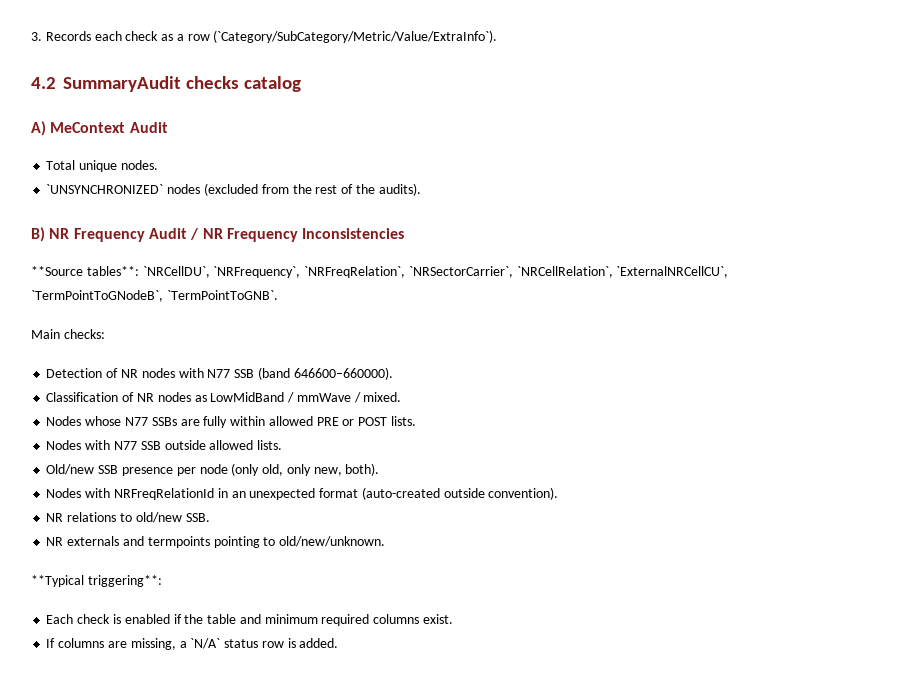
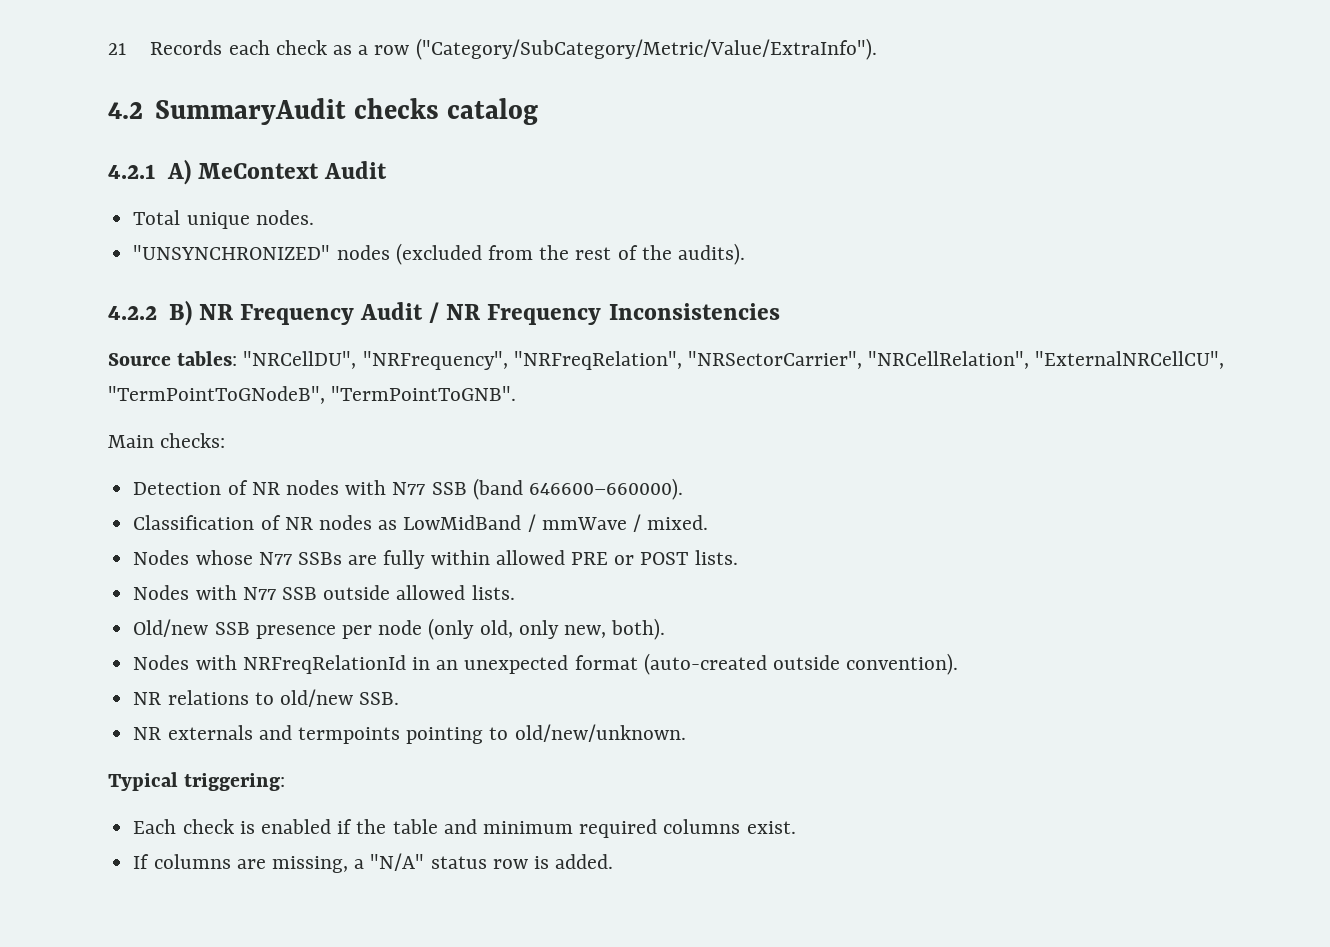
[31,32,42,41] 3. -> [108,43,126,55] 21
[213,30,498,43] (`Category/SubCategory/Metric/Value/ExtraInfo`). -> [415,38,877,60] ("Category/SubCategory/Metric/Value/ExtraInfo").
(302, 84) none -> [108,164,156,179] 4.2.1
[46,184,164,194] `UNSYNCHRONIZED` -> [133,245,331,260] "UNSYNCHRONIZED"
(421, 189) none -> [108,306,157,320] 4.2.2
[31,266,729,278] [31,290,278,302] **Source tables**: `NRCellDU`, `NRFrequency`, `NRFreqRelation`, `NRSectorCarrier`, `NRCellRelation`, `ExternalNRCellCU`, `TermPointToGNodeB`, `TermPointToGNB`. -> [108,351,1225,370] [108,386,517,404] Source tables: "NRCellDU", "NRFrequency", "NRFreqRelation", "NRSectorCarrier", "NRCellRelation", "ExternalNRCellCU", "TermPointToGNodeB", "TermPointToGNB".
[31,575,162,587] **Typical triggering**: -> [108,772,286,791] Typical triggering:
[190,638,221,649] `N/A` -> [370,853,425,871] "N/A"

